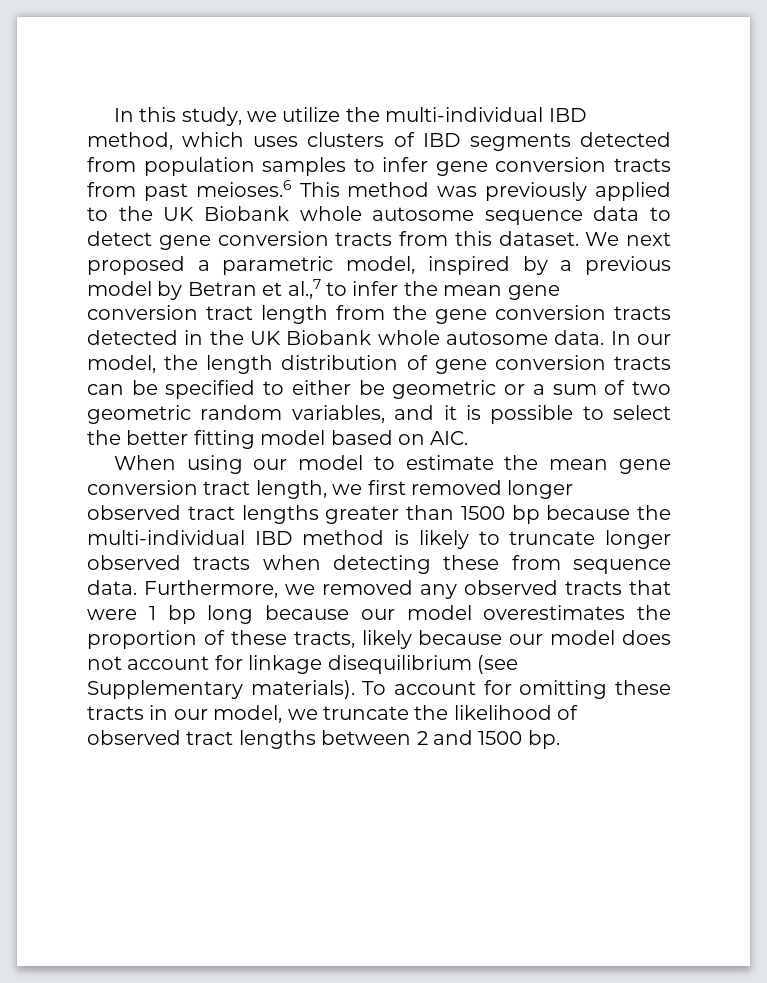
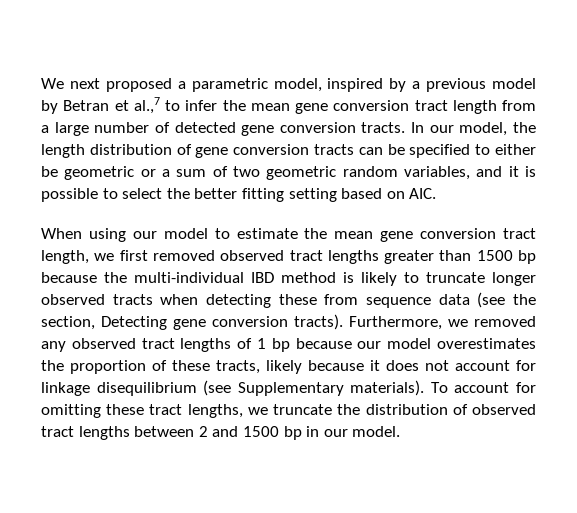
[113,107,587,126] [87,132,671,151] [87,157,671,176] [87,180,671,201] [87,206,671,225] [87,231,579,250] In this study, we utilize the multi-individual IBD method, which uses clusters of IBD segments detected from population samples to infer gene conversion tracts from past meioses.6 This method was previously applied to the UK Biobank whole autosome sequence data to detect gene conversion tracts from this dataset. -> (41, 83) none
[393,305,671,324] [87,330,605,345] the gene conversion tracts detected in the UK Biobank whole autosome data. -> [41,122,406,136] a large number of detected gene conversion tracts.
[260,430,326,445] model -> [288,188,337,202] setting
[507,480,574,499] longer -> (215, 255) none
[87,580,137,595] data. -> [438,292,536,308] [41,314,343,330] data (see the section, Detecting gene conversion tracts).
[565,580,671,595] [87,609,137,620] tracts that were -> [141,338,253,352] tract lengths of
[207,605,254,624] long -> (290, 345) none
[509,630,616,645] our model -> [370,360,380,371] it
[87,705,283,723] tracts in our model, -> [149,404,243,418] tract lengths,
[453,705,552,720] likelihood -> [365,404,448,415] distribution
[527,730,560,749] bp. -> [283,426,401,440] bp in our model.

